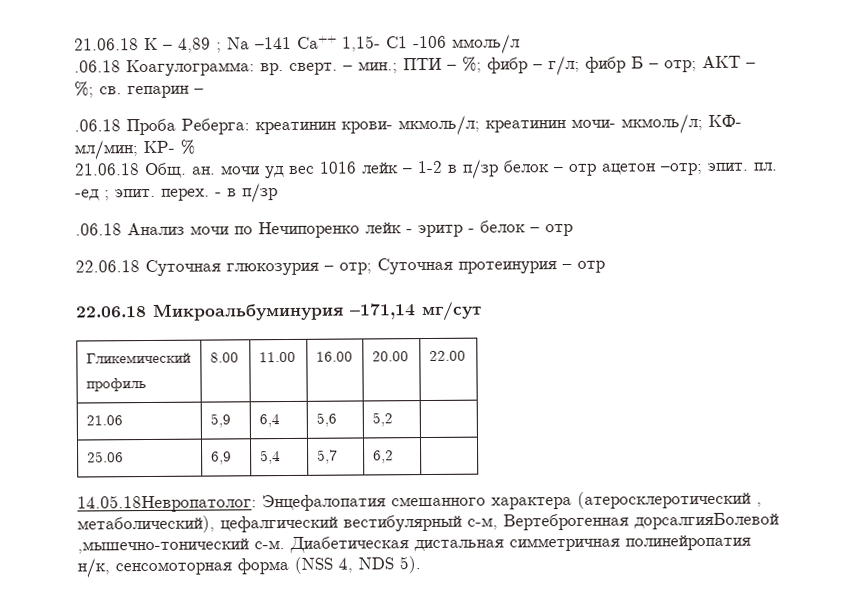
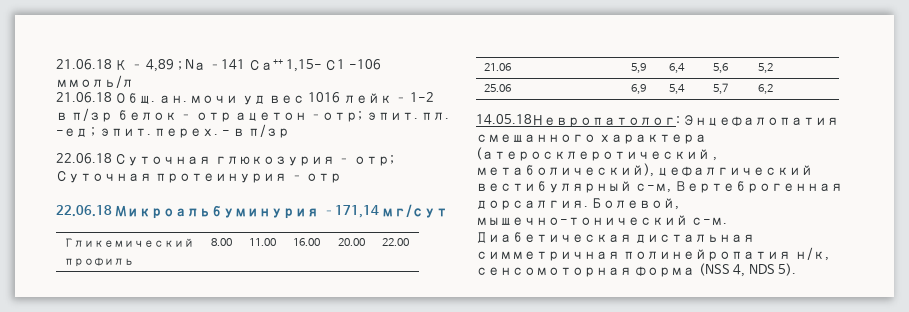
[74,55,756,77] [74,81,204,99] [74,114,742,136] [74,139,195,160] // .06.18 Коагулограмма: вр. сверт. – мин.; ПТИ – %; фибр – г/л; фибр Б – отр; АКТ – %; св. гепарин – // .06.18 Проба Реберга: креатинин крови- мкмоль/л; креатинин мочи- мкмоль/л; КФ- мл/мин; КР- % -> (134, 81) none
[75,220,573,239] // .06.18 Анализ мочи по Нечипоренко лейк - эритр - белок – отр -> (291, 131) none
[634,512,779,530] [77,538,249,554] дорсалгияБолевой ,мышечно-тонический -> [476,198,680,210] [476,215,688,226] дорсалгия. Болевой, мышечно-тонический

